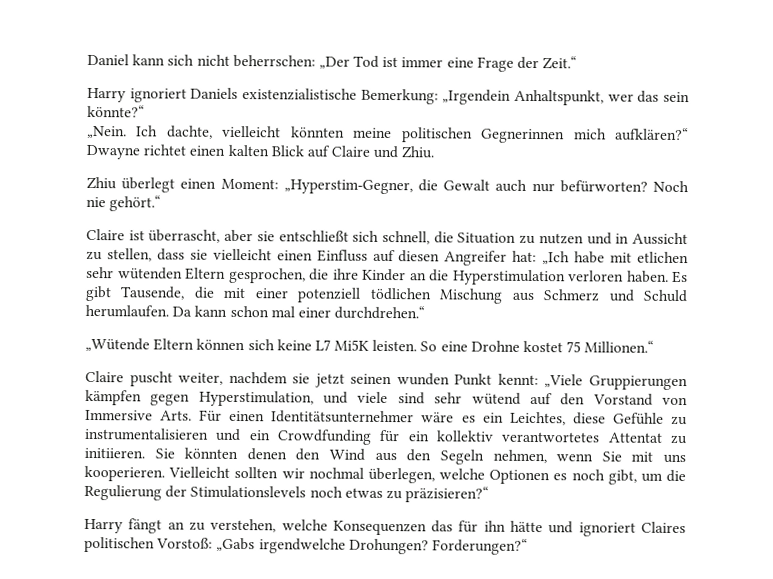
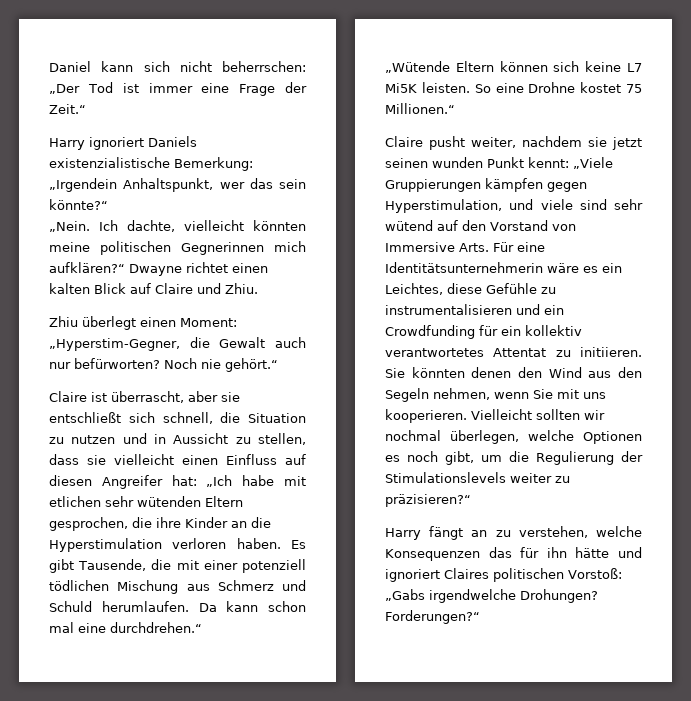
[297,307,331,318] einer -> [78,623,106,633] eine
[129,371,173,387] puscht -> [429,136,465,150] pusht
[229,410,415,424] einen Identitätsunternehmer -> [517,242,545,252] [385,262,543,273] eine Identitätsunternehmerin
[309,486,383,498] noch etwas -> [510,473,552,483] weiter

